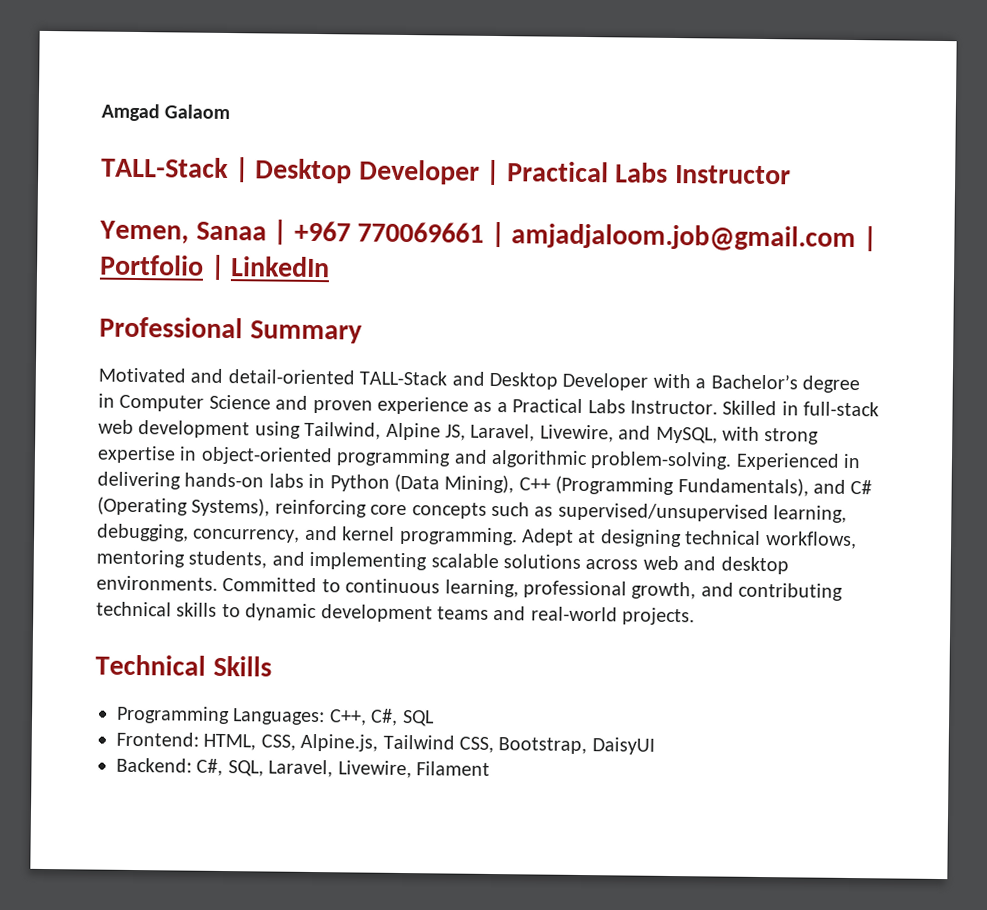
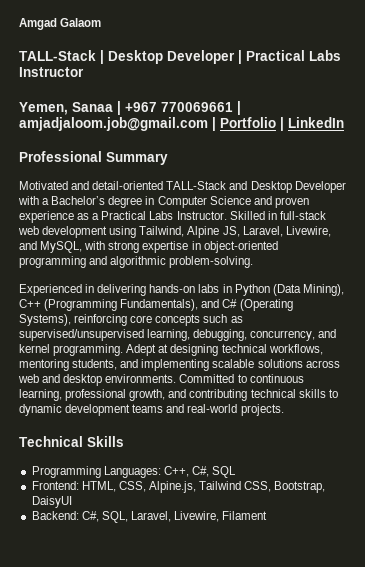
(733, 460) none -> (254, 262) //

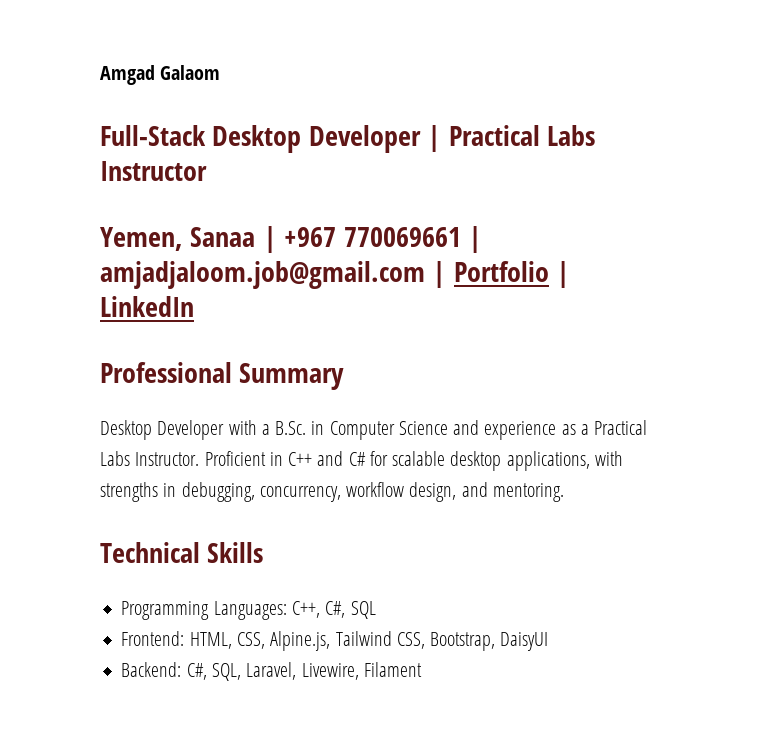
[19,50,104,64] TALL-Stack | -> [100,125,206,146] Full-Stack
[19,181,248,190] Motivated and detail-oriented TALL-Stack and -> (345, 376) none
[51,196,143,208] Bachelor’s degree -> [275,421,307,435] B.Sc.
[274,197,309,208] proven -> (480, 427) none
[229,211,326,220] [18,226,331,238] [19,241,278,253] [19,256,254,268] [19,284,344,296] [19,299,293,311] [19,314,243,326] [19,329,337,341] [19,344,323,356] [19,359,340,371] [18,374,304,386] [19,389,338,401] [19,404,284,416] Skilled in full-stack web development using Tailwind, Alpine JS, Laravel, Livewire, and MySQL, with strong expertise in object-oriented programming and algorithmic problem-solving. // Experienced in delivering hands-on labs in Python (Data Mining), C++ (Programming Fundamentals), and C# (Operating Systems), reinforcing core concepts such as supervised/unsupervised learning, debugging, concurrency, and kernel programming. Adept at designing technical workflows, mentoring students, and implementing scalable solutions across web and desktop environments. Committed to continuous learning, professional growth, and contributing technical skills to dynamic development teams and real-world projects. -> [204,451,623,471] [100,482,564,502] Proficient in C++ and C# for scalable desktop applications, with strengths in debugging, concurrency, workflow design, and mentoring.

